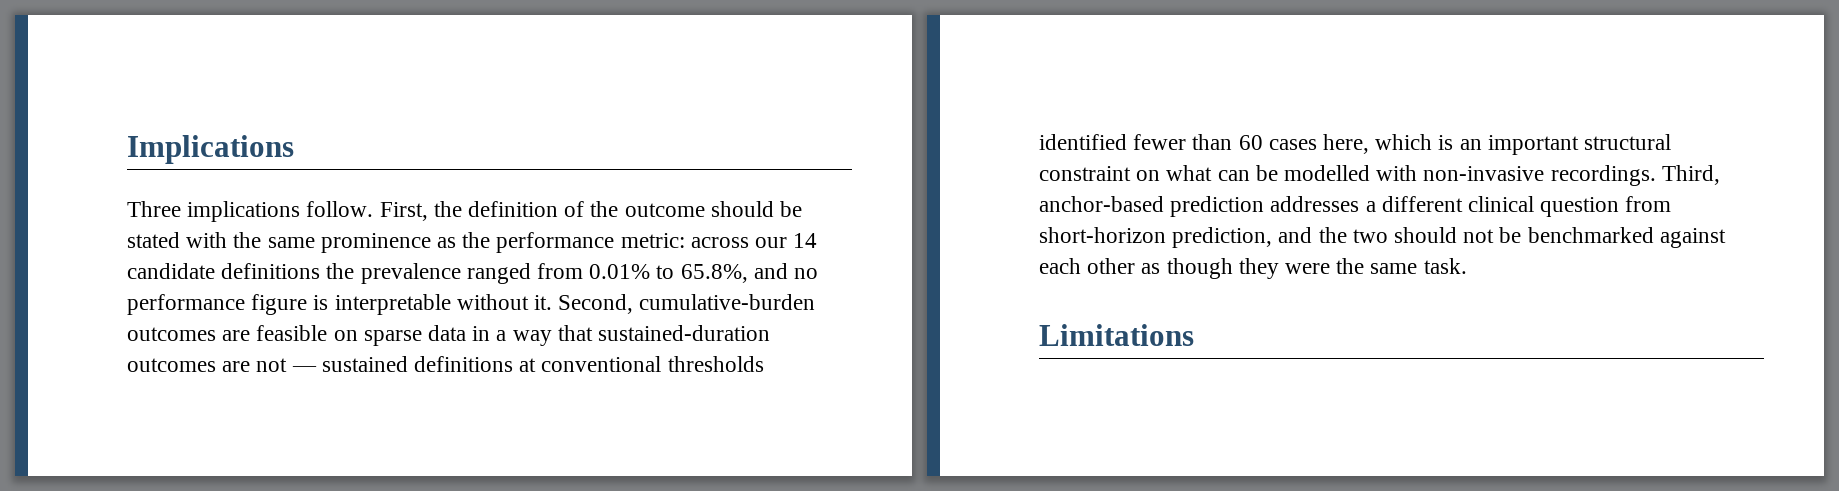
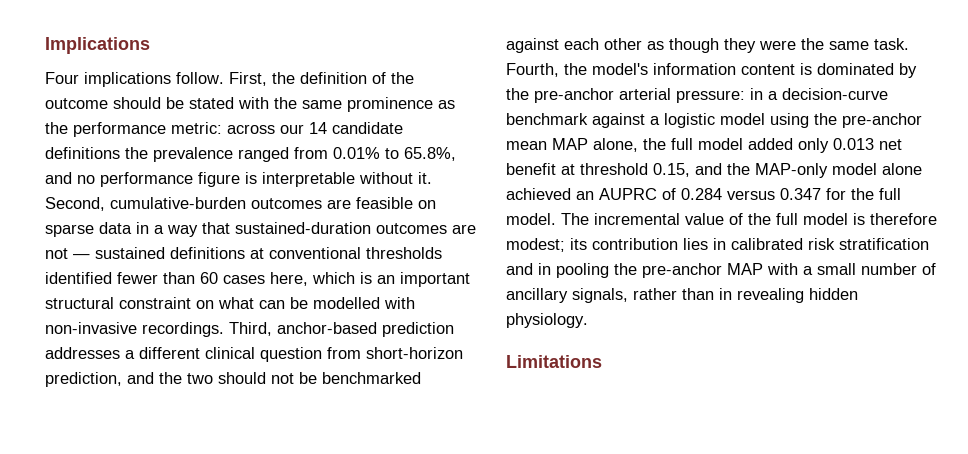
[127,201,181,217] Three -> [45,72,79,84] Four
(1467, 266) none -> [506,63,917,78] [506,88,888,103] [506,113,922,128] [506,138,902,153] [506,163,922,178] [506,188,901,200] [506,213,937,225] [506,238,929,252] [506,263,936,278] [506,288,858,303] [506,313,588,328] Fourth, the model's information content is dominated by the pre-anchor arterial pressure: in a decision-curve benchmark against a logistic model using the pre-anchor mean MAP alone, the full model added only 0.013 net benefit at threshold 0.15, and the MAP-only model alone achieved an AUPRC of 0.284 versus 0.347 for the full model. The incremental value of the full model is therefore modest; its contribution lies in calibrated risk stratification and in pooling the pre-anchor MAP with a small number of ancillary signals, rather than in revealing hidden physiology.

